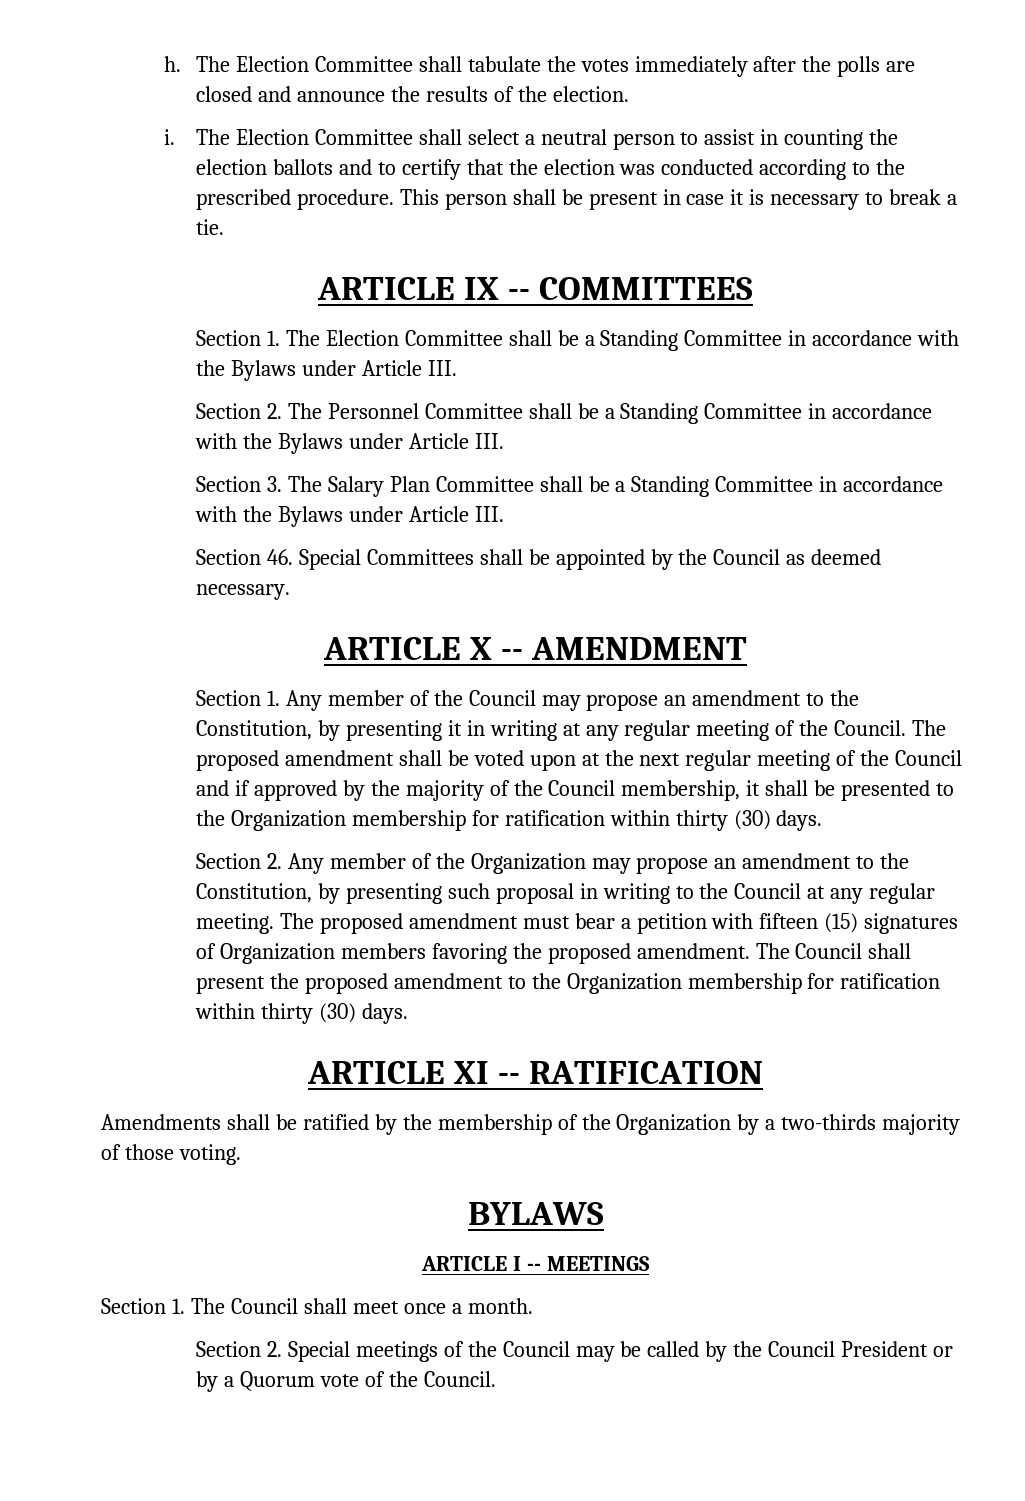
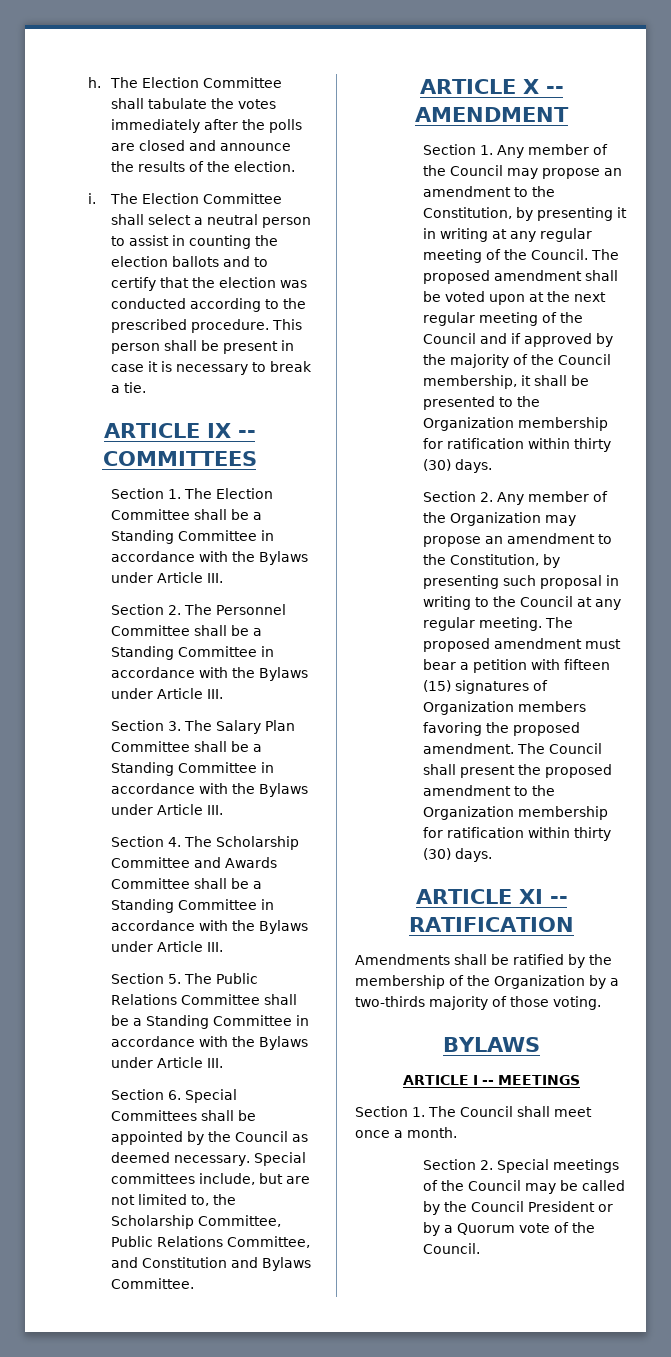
[266,549,293,565] 46. -> [168,836,300,850] [111,857,278,868] [111,878,263,889] [111,899,275,913] [111,920,309,934] [111,941,224,952] [111,973,259,984] [111,994,298,1005] [111,1015,310,1029] [111,1036,309,1050] [111,1057,224,1068] [111,1089,182,1100] 4. The Scholarship Committee and Awards Committee shall be a Standing Committee in accordance with the Bylaws under Article III. // Section 5. The Public Relations Committee shall be a Standing Committee in accordance with the Bylaws under Article III. // Section 6.
(290, 592) none -> [253,1152,306,1166] [111,1173,311,1185] [111,1194,237,1206] [111,1215,282,1229] [111,1236,311,1248] [111,1257,312,1271] [111,1278,195,1289] Special committees include, but are not limited to, the Scholarship Committee, Public Relations Committee, and Constitution and Bylaws Committee.

